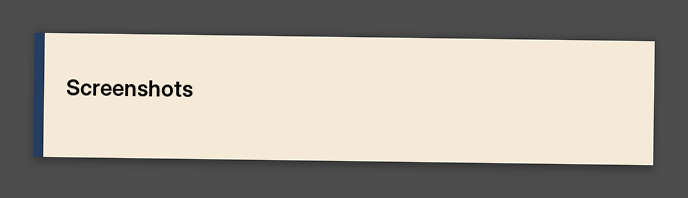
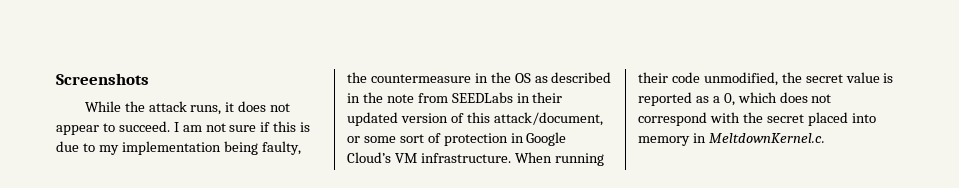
(194, 88) none -> [84,101,291,115] [56,121,311,135] [56,141,301,155] [347,72,612,83] [347,92,563,103] [347,112,603,126] [347,132,567,146] [347,152,604,166] [638,72,894,86] [638,92,832,106] [638,112,876,126] [638,133,825,146] // While the attack runs, it does not appear to succeed. I am not sure if this is due to my implementation being faulty, the countermeasure in the OS as described in the note from SEEDLabs in their updated version of this attack/document, or some sort of protection in Google Cloud’s VM infrastructure. When running their code unmodified, the secret value is reported as a 0, which does not correspond with the secret placed into memory in MeltdownKernel.c.

